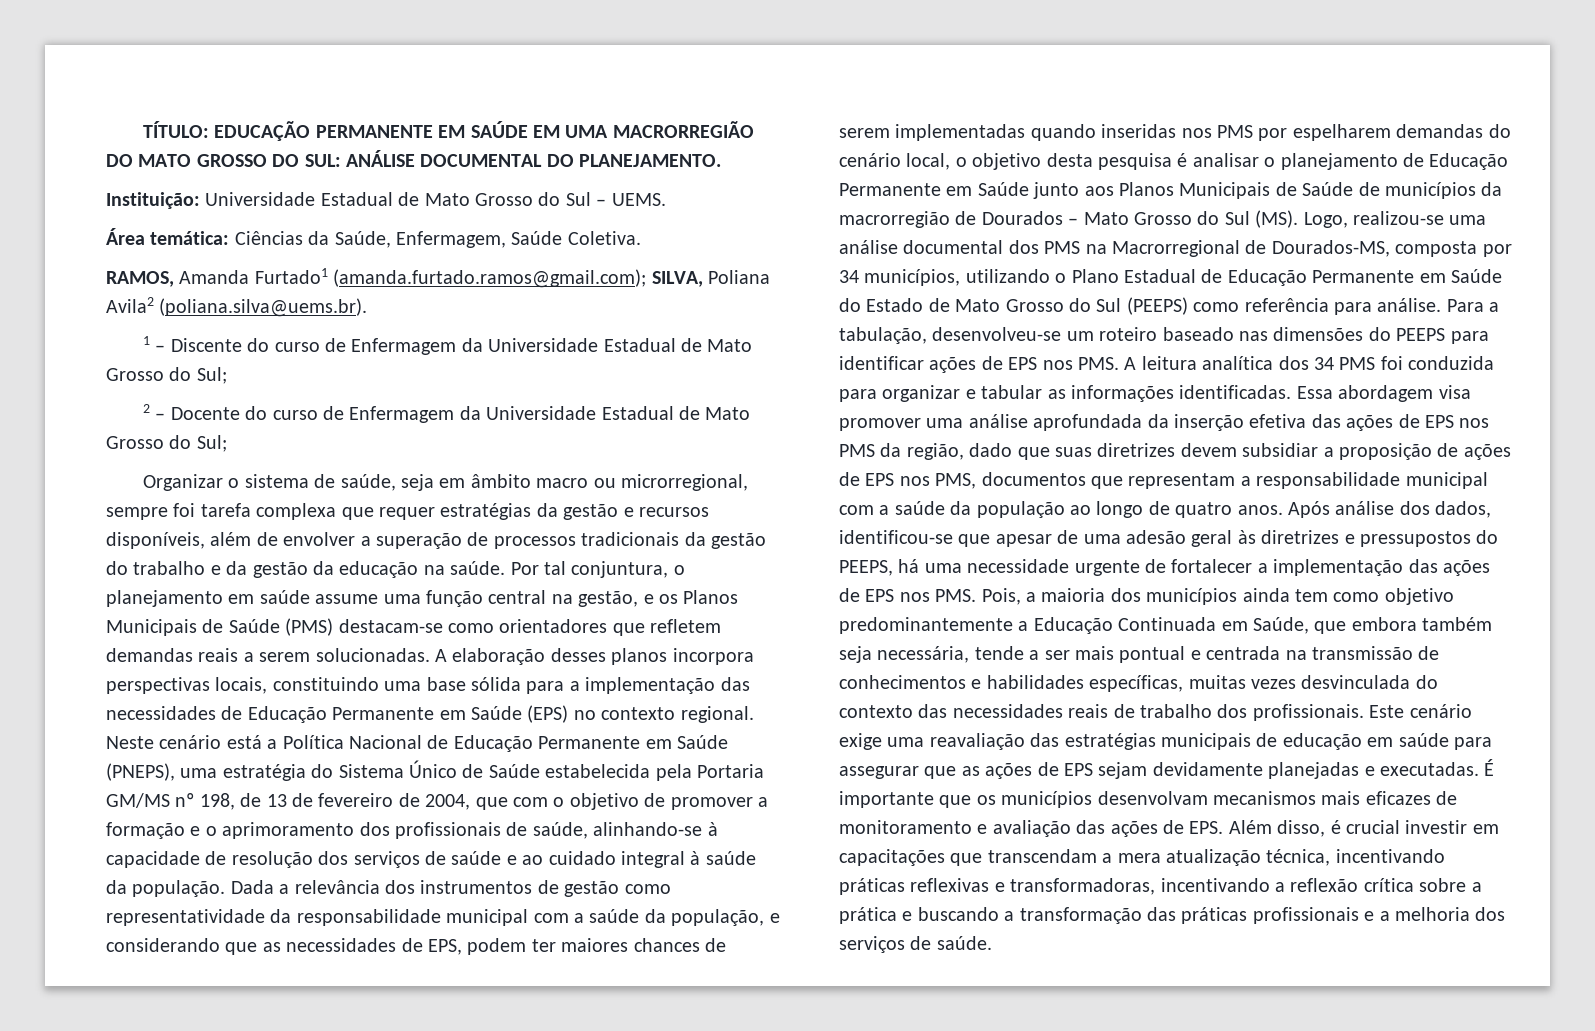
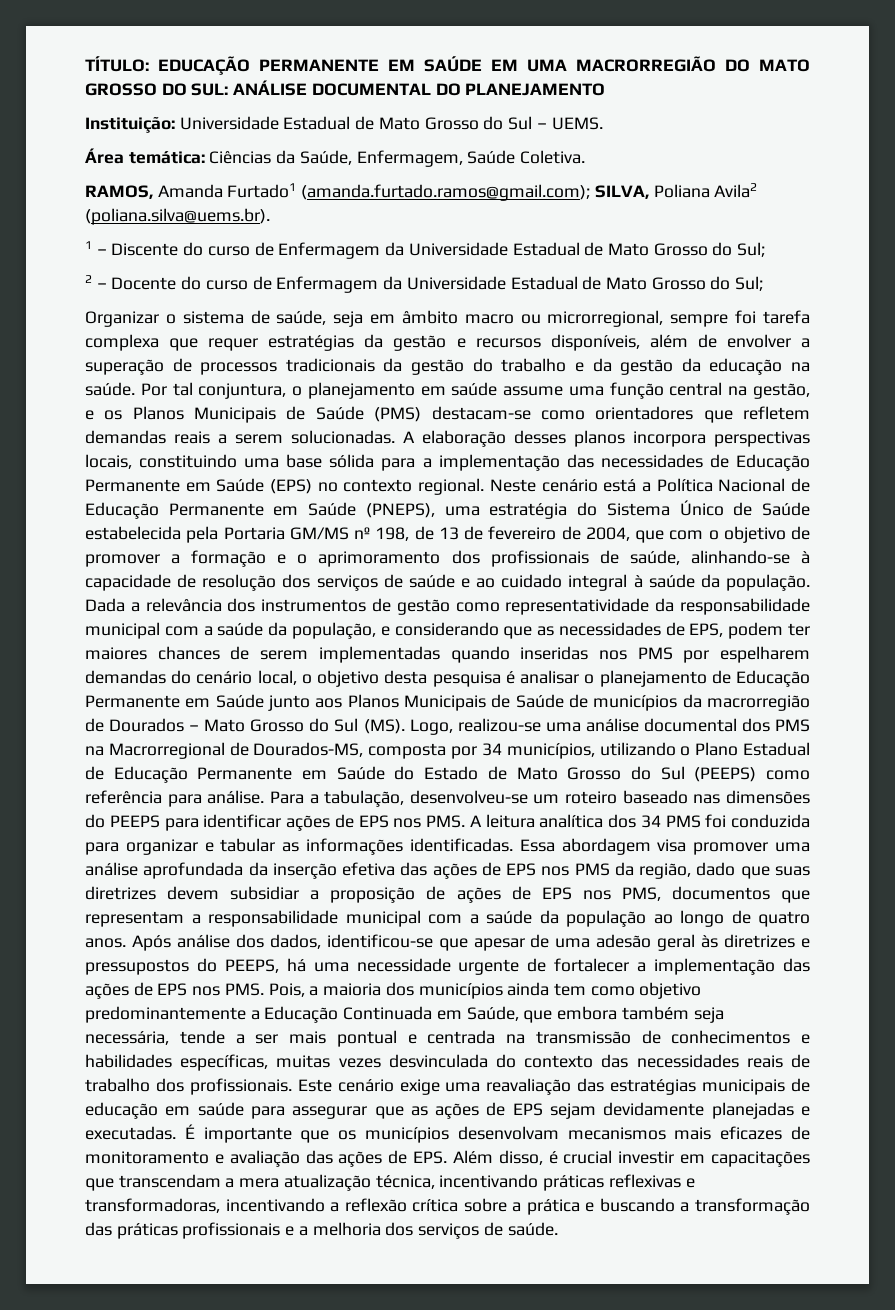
[579,154,722,167] PLANEJAMENTO. -> [465,83,606,96] PLANEJAMENTO

